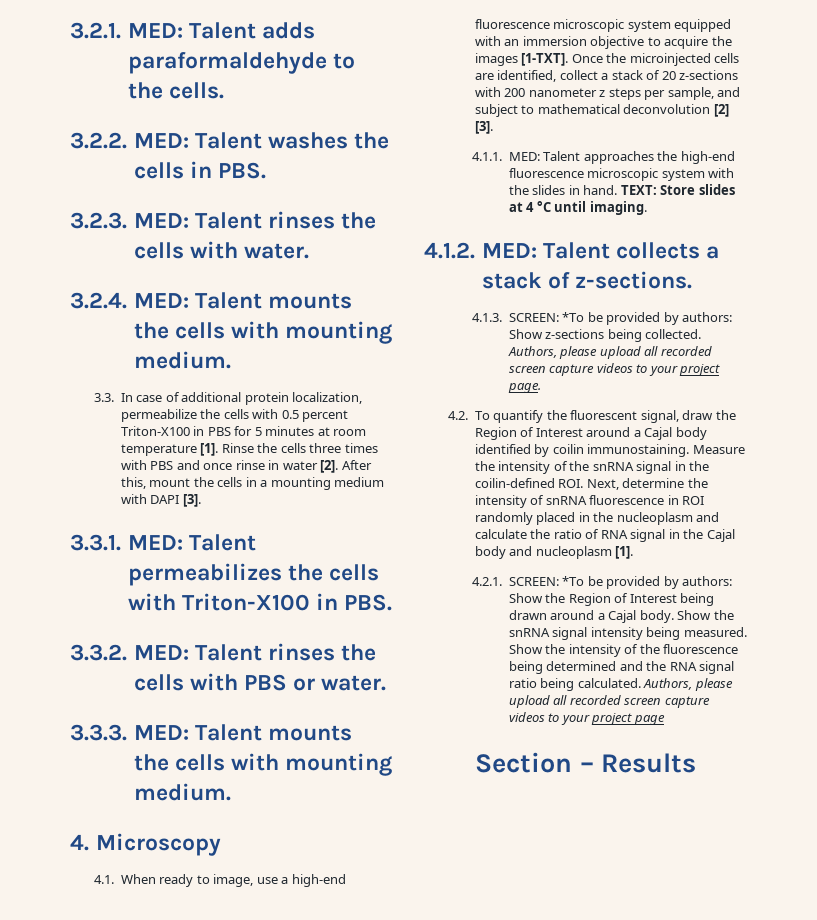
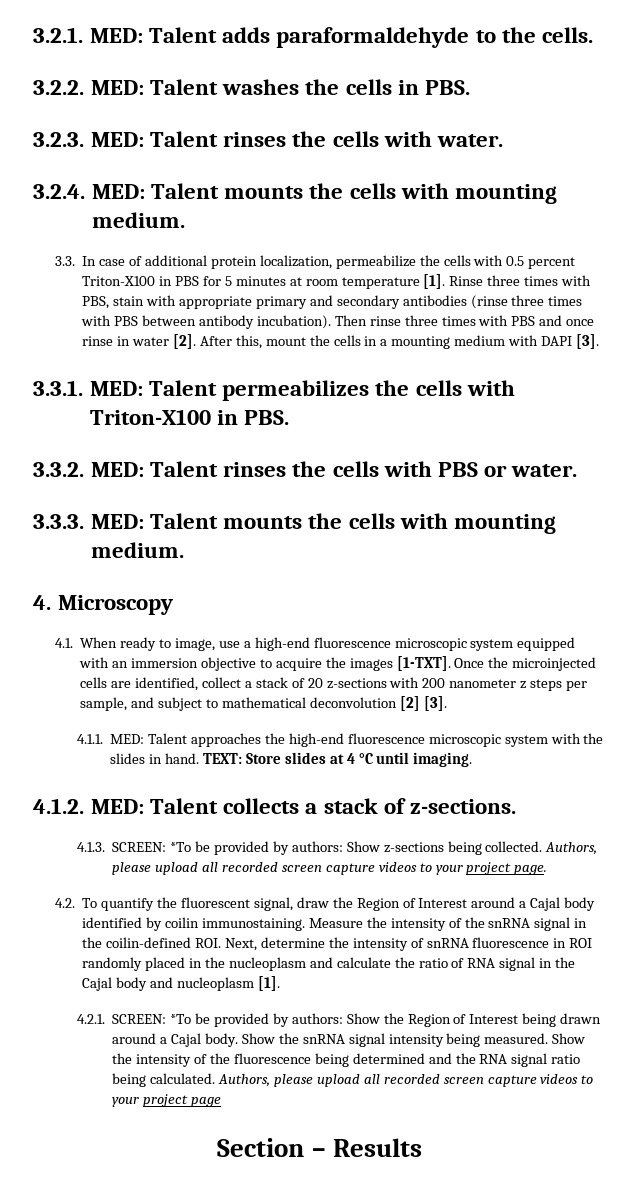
[257,443,306,453] the cells -> [487,275,592,286] [82,295,583,309] [81,315,401,329] three times with PBS, stain with appropriate primary and secondary antibodies (rinse three times with PBS between antibody incubation). Then rinse

